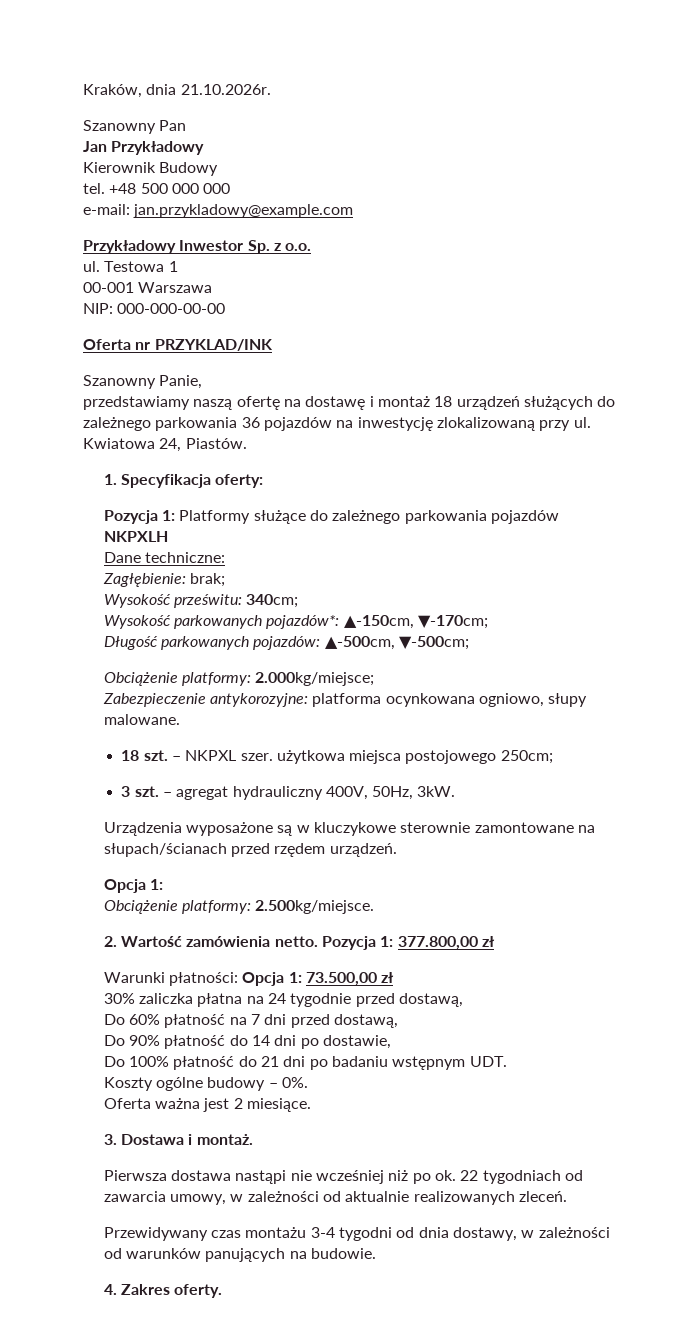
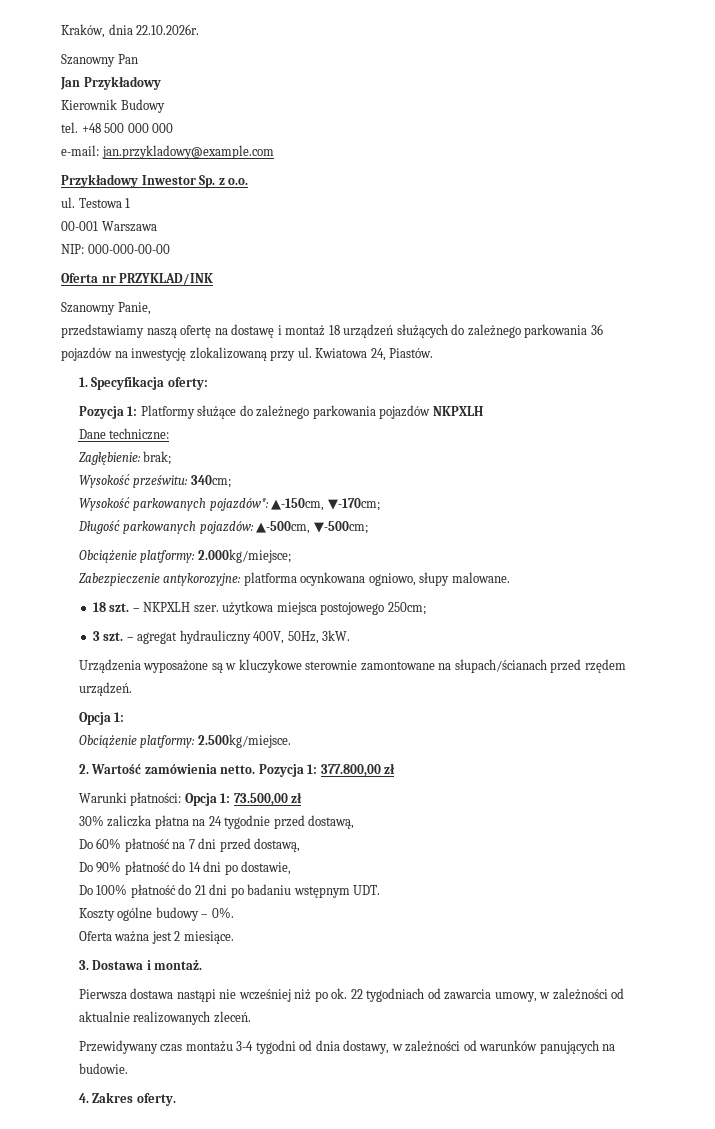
[180,84,271,95] 21.10.2026r. -> [136,24,200,35] 22.10.2026r.
[185,750,237,761] NKPXL -> [143,602,191,612] NKPXLH

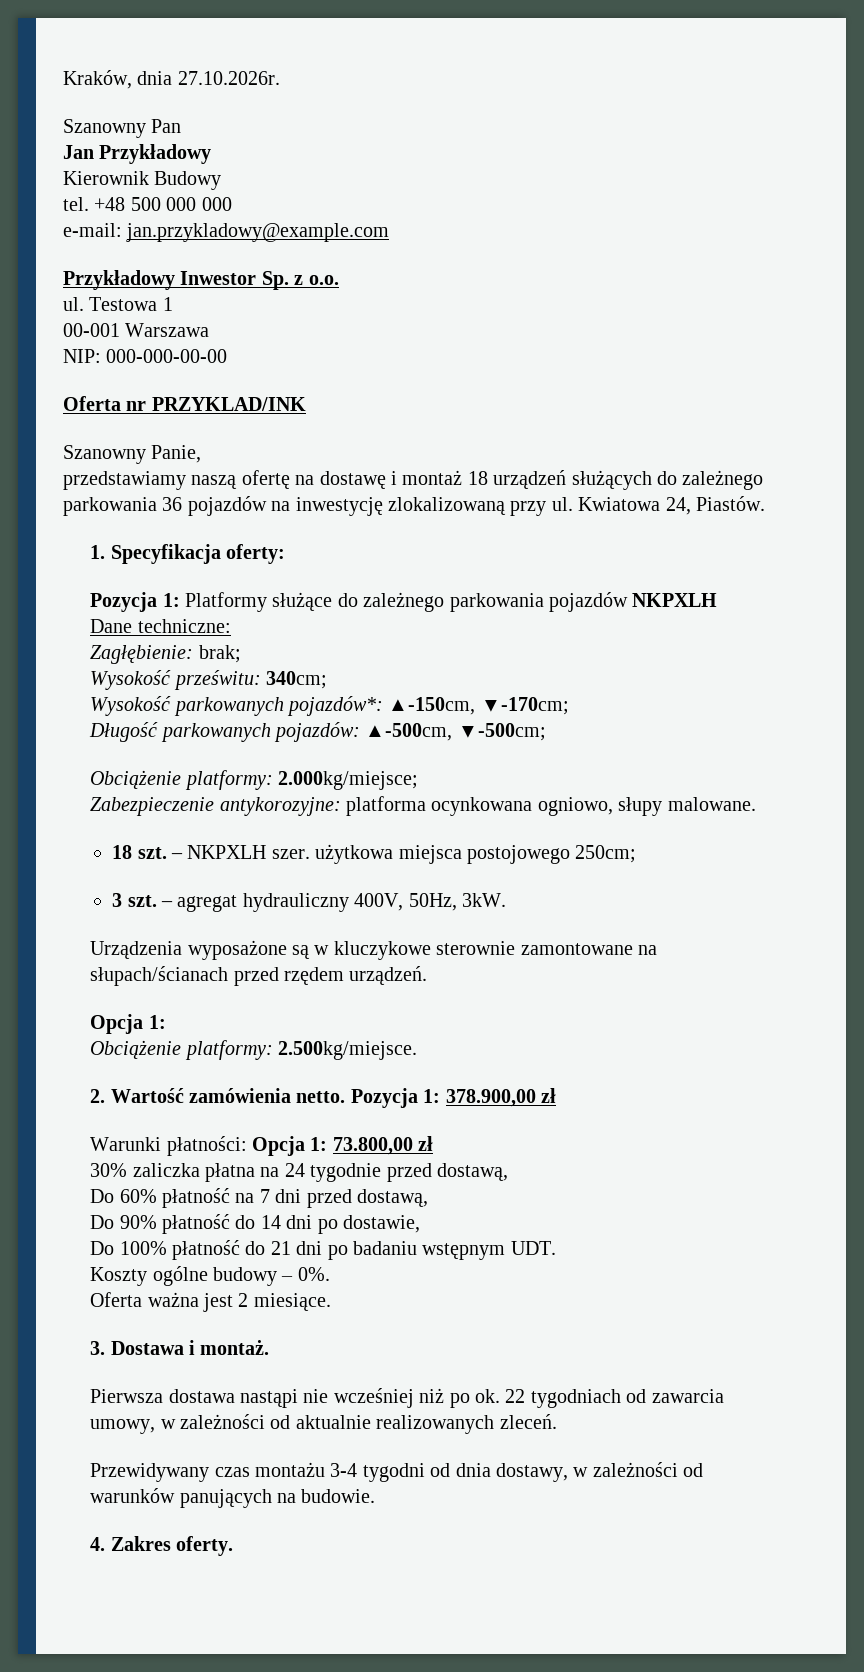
[136,24,200,35] 22.10.2026r. -> [177,71,280,85] 27.10.2026r.
[320,764,381,777] 377.800,00 -> [445,1089,536,1107] 378.900,00
[233,793,288,806] 73.500,00 -> [332,1137,413,1155] 73.800,00

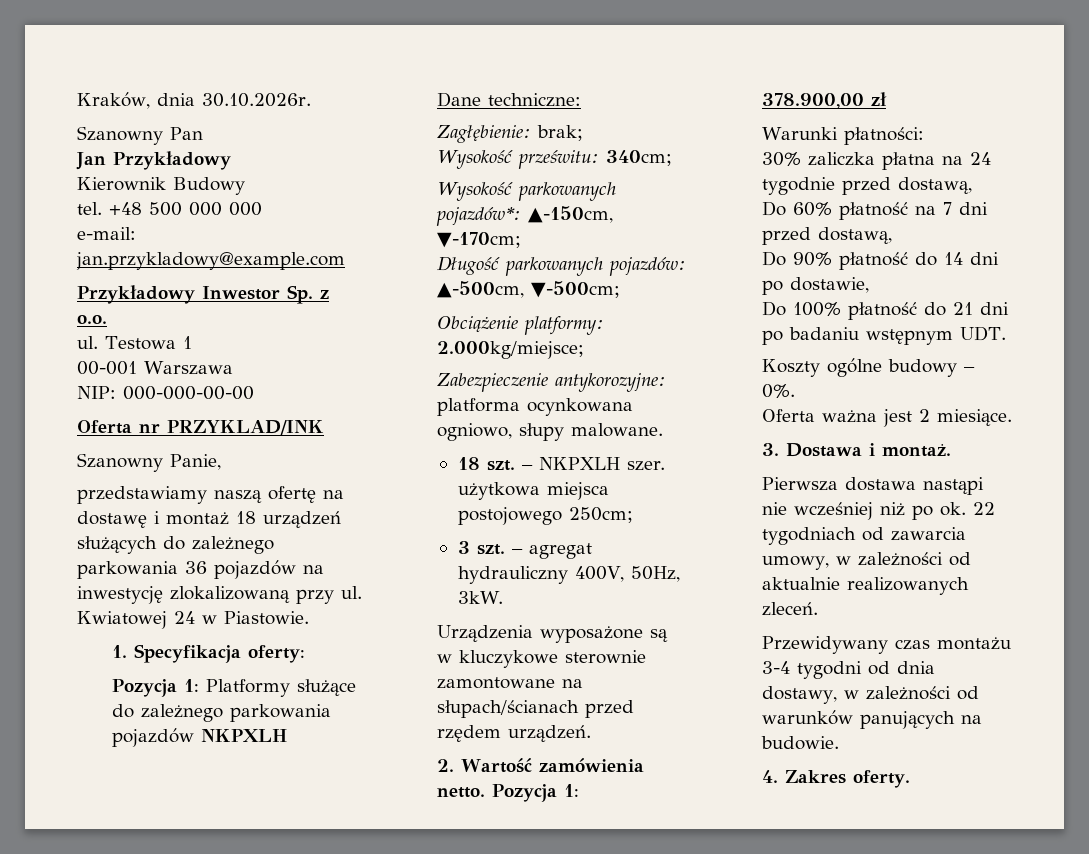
[177,71,280,85] 27.10.2026r. -> [201,93,311,107] 30.10.2026r.
[578,496,765,515] Kwiatowa 24, Piastów. -> [77,611,309,629] Kwiatowej 24 w Piastowie.
[90,1014,166,1034] [90,1040,418,1060] // Opcja 1: // Obciążenie platformy: 2.500kg/miejsce. -> (591, 733) none
[252,1136,434,1156] Opcja 1: 73.800,00 zł -> (924, 136) none

